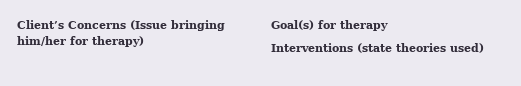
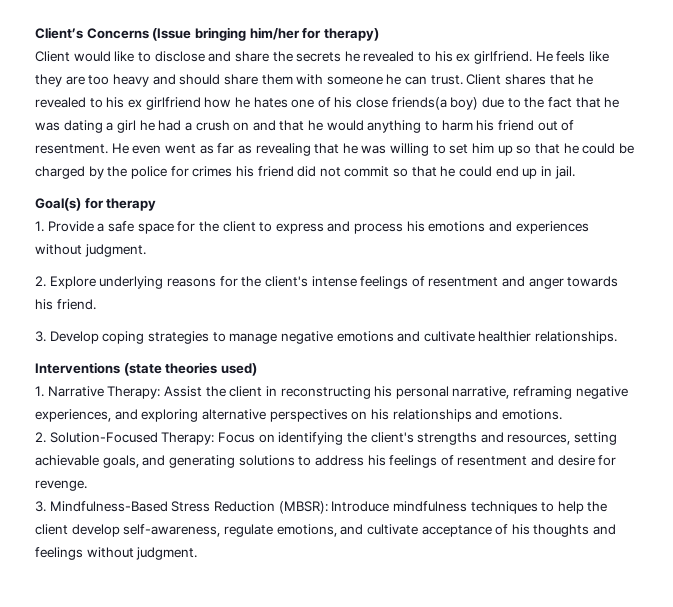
[271,20,388,31] [271,43,484,53] Goal(s) for therapy // Interventions (state theories used) -> [35,51,609,64] [35,74,594,87] [35,97,620,110] [35,120,575,133] [35,143,634,156] [35,166,575,179] [35,198,157,211] [35,221,589,234] [35,244,146,257] [35,276,619,289] [35,299,96,310] [35,331,618,344] [35,362,257,376] [35,386,628,399] [35,409,562,422] [35,432,618,445] [35,455,617,468] [35,480,87,491] [35,501,608,514] [35,524,617,537] [35,547,198,560] Client would like to disclose and share the secrets he revealed to his ex girlfriend. He feels like they are too heavy and should share them with someone he can trust. Client shares that he revealed to his ex girlfriend how he hates one of his close friends(a boy) due to the fact that he was dating a girl he had a crush on and that he would anything to harm his friend out of resentment. He even went as far as revealing that he was willing to set him up so that he could be charged by the police for crimes his friend did not commit so that he could end up in jail. // Goal(s) for therapy // 1. Provide a safe space for the client to express and process his emotions and experiences without judgment. // 2. Explore underlying reasons for the client's intense feelings of resentment and anger towards his friend. // 3. Develop coping strategies to manage negative emotions and cultivate healthier relationships. // Interventions (state theories used) // 1. Narrative Therapy: Assist the client in reconstructing his personal narrative, reframing negative experiences, and exploring alternative perspectives on his relationships and emotions. // 2. Solution-Focused Therapy: Focus on identifying the client's strengths and resources, setting achievable goals, and generating solutions to address his feelings of resentment and desire for revenge. // 3. Mindfulness-Based Stress Reduction (MBSR): Introduce mindfulness techniques to help the client develop self-awareness, regulate emotions, and cultivate acceptance of his thoughts and feelings without judgment.

